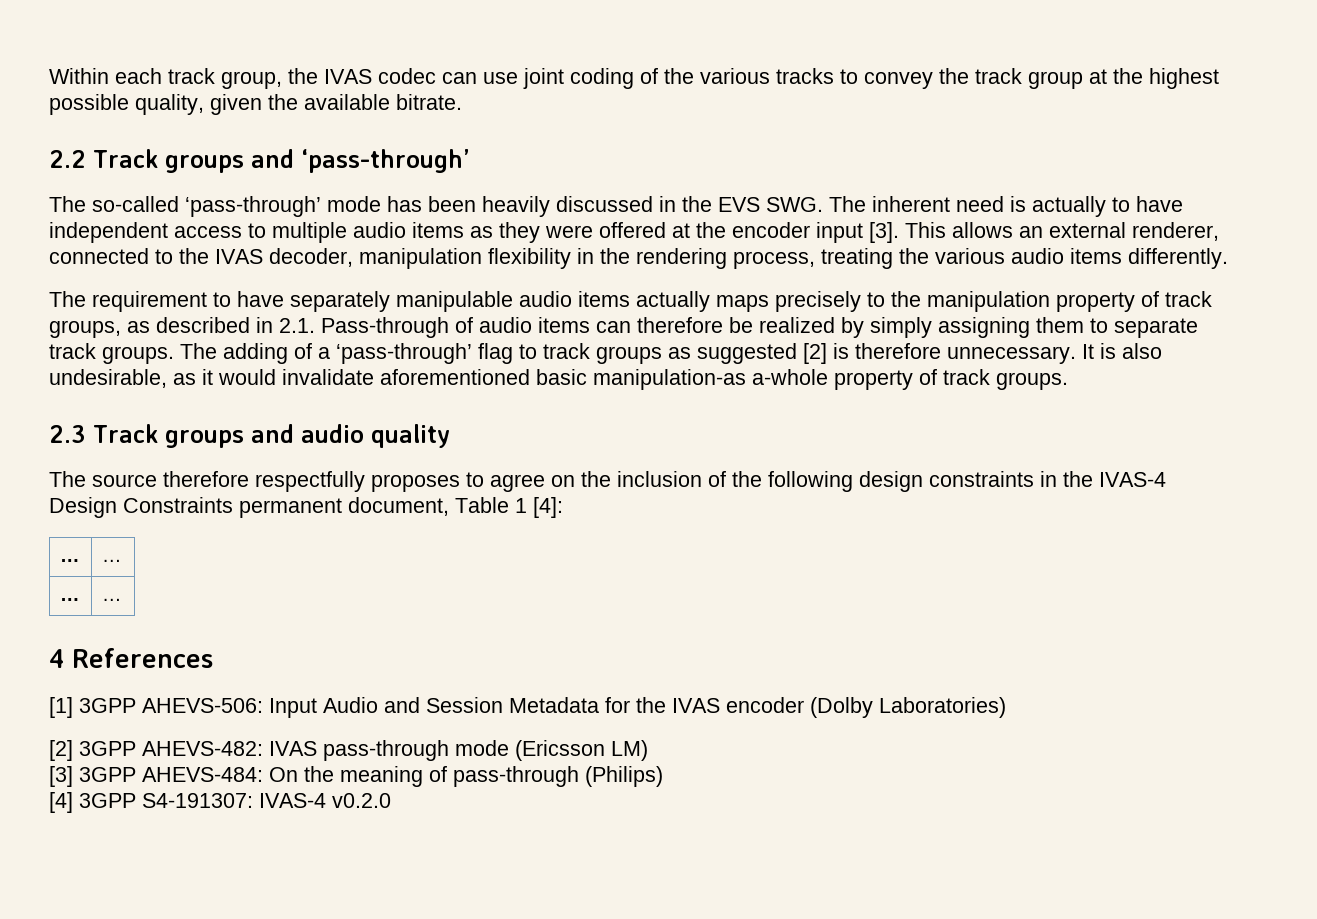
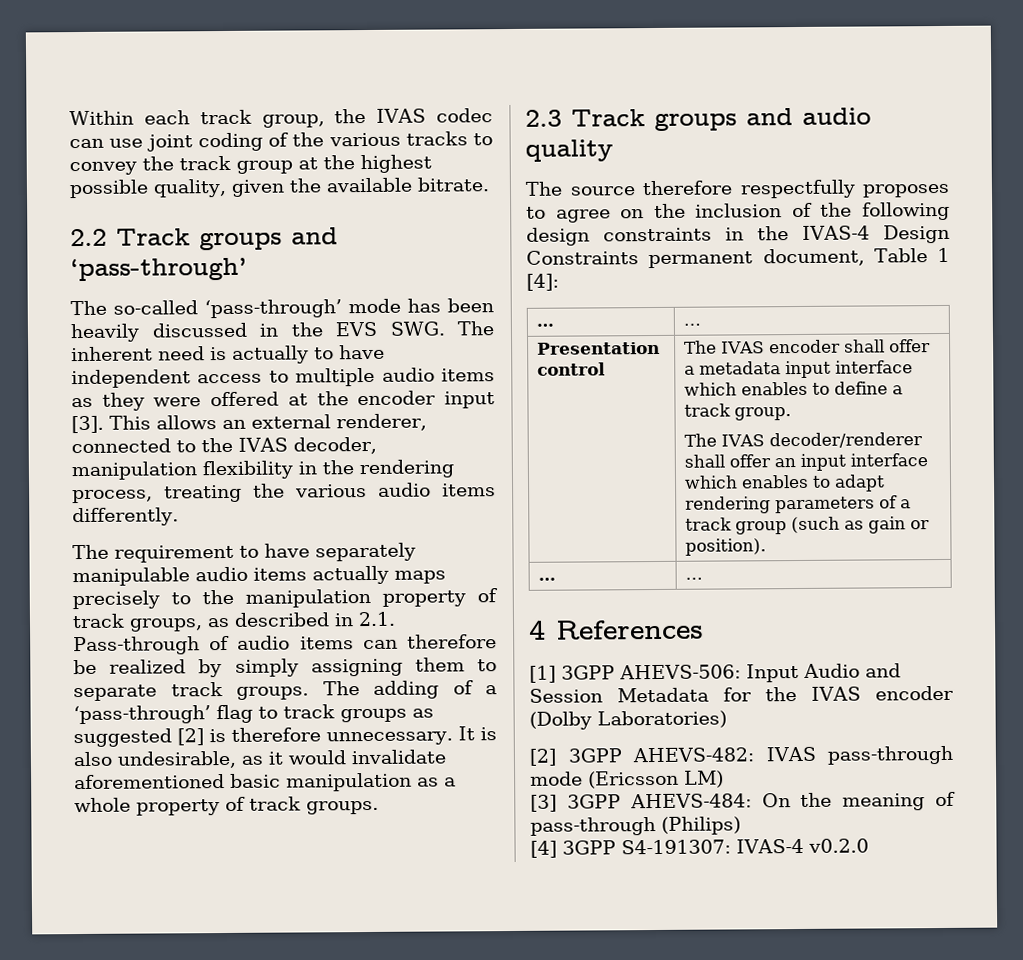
[593,369,828,390] manipulation-as a-whole -> [286,772,456,792] [74,797,131,813] manipulation as a whole
(122, 560) none -> [537,341,661,355] [537,362,607,376] [684,339,932,354] [684,360,914,379] [684,381,904,396] [684,403,792,421] [684,432,924,449] [684,453,929,471] [684,474,886,492] [685,495,912,514] [685,516,931,535] [685,538,767,556] // Presentation control | The IVAS encoder shall offer a metadata input interface which enables to define a track group. // The IVAS decoder/renderer shall offer an input interface which enables to adapt rendering parameters of a track group (such as gain or position).

